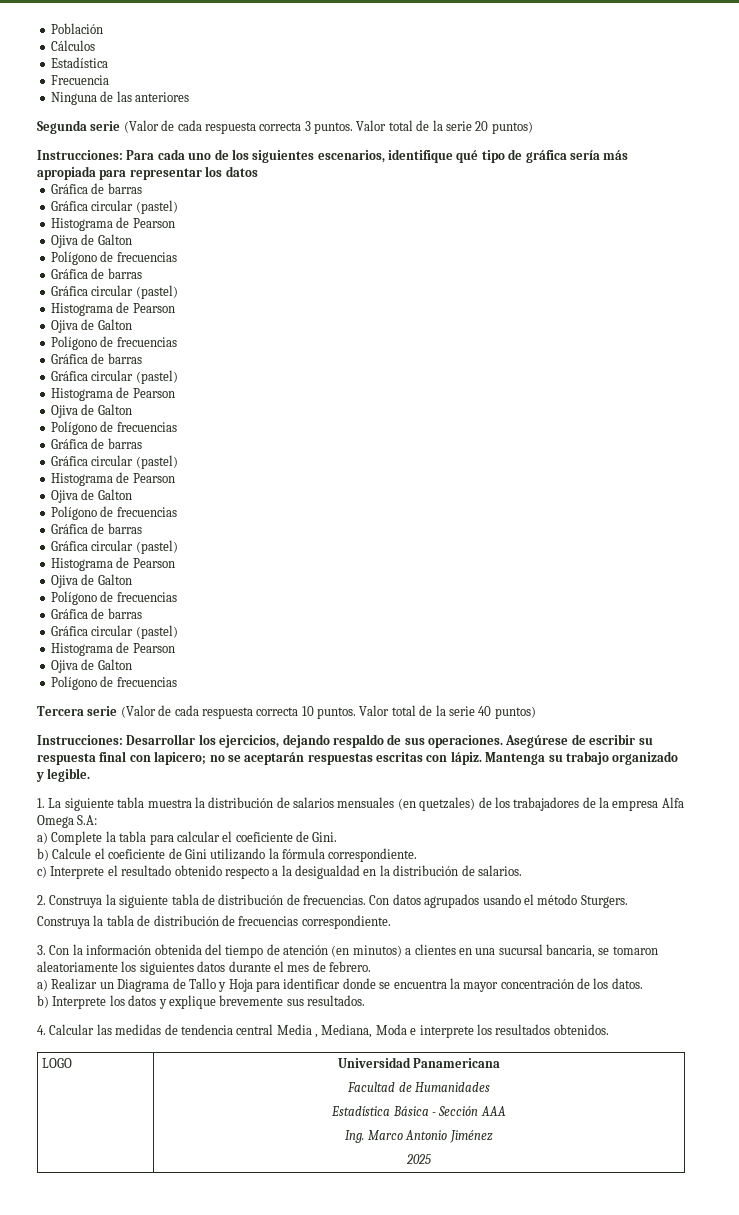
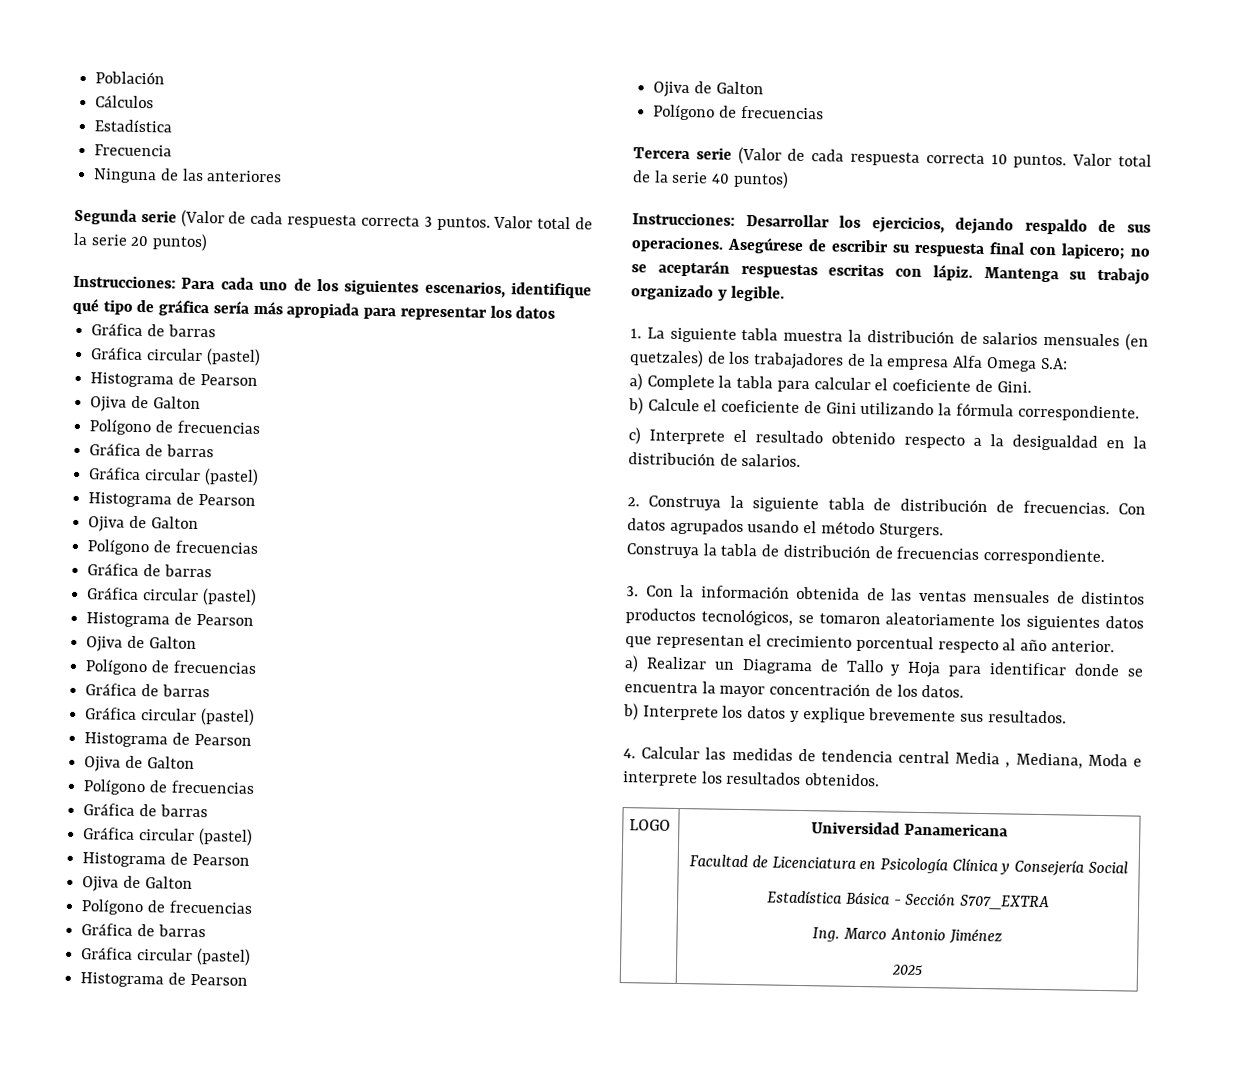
[204,944,595,958] del tiempo de atención (en minutos) a clientes en una sucursal bancaria, -> [866,588,1145,605] [625,608,793,626] de las ventas mensuales de distintos productos tecnológicos,
[228,961,371,972] durante el mes de febrero. -> [625,634,1115,654] que representan el crecimiento porcentual respecto al año anterior.
[414,1082,490,1092] Humanidades -> [771,856,1128,876] Licenciatura en Psicología Clínica y Consejería Social
[480,1106,506,1116] AAA -> [959,894,1050,911] S707_EXTRA

